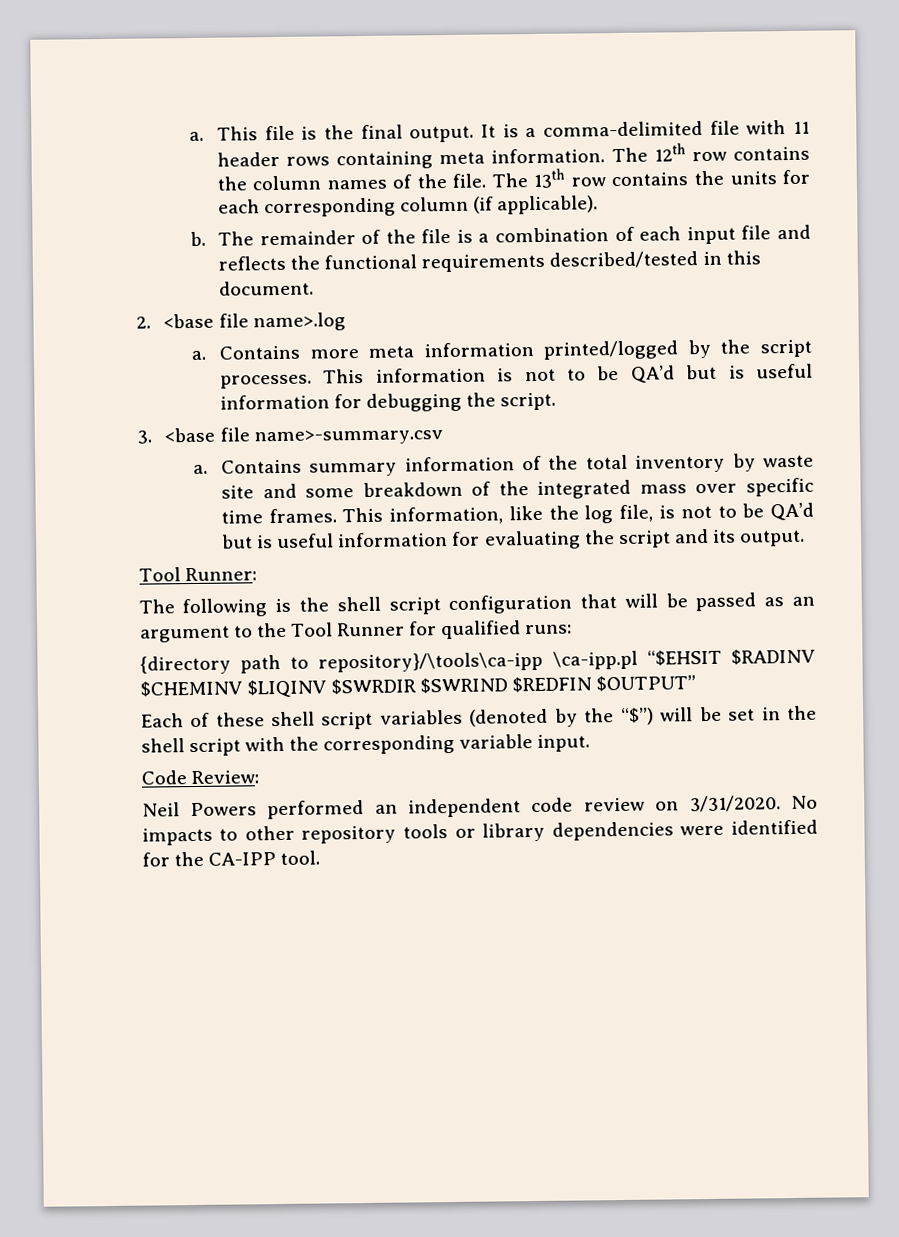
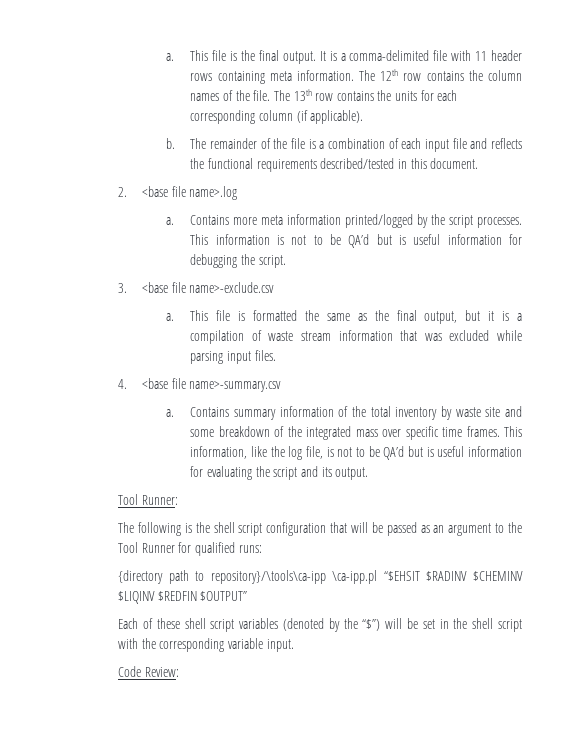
(250, 434) none -> [189,282,275,293] [166,310,522,324] [190,330,522,344] [190,350,276,364] [118,378,186,389] name>-exclude.csv // a. This file is formatted the same as the final output, but it is a compilation of waste stream information that was excluded while parsing input files. // 4. <base file
[330,677,508,695] $SWRDIR $SWRIND -> (156, 597) none
[141,795,818,820] [141,819,818,846] [141,850,320,867] // Neil Powers performed an independent code review on 3/31/2020. No impacts to other repository tools or library dependencies were identified for the CA-IPP tool. -> (179, 672) none

